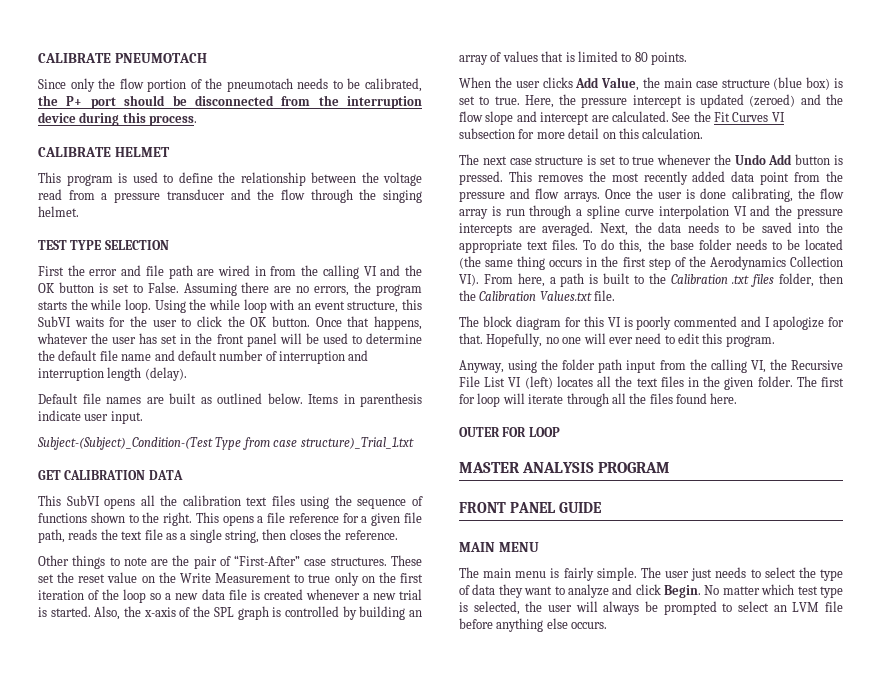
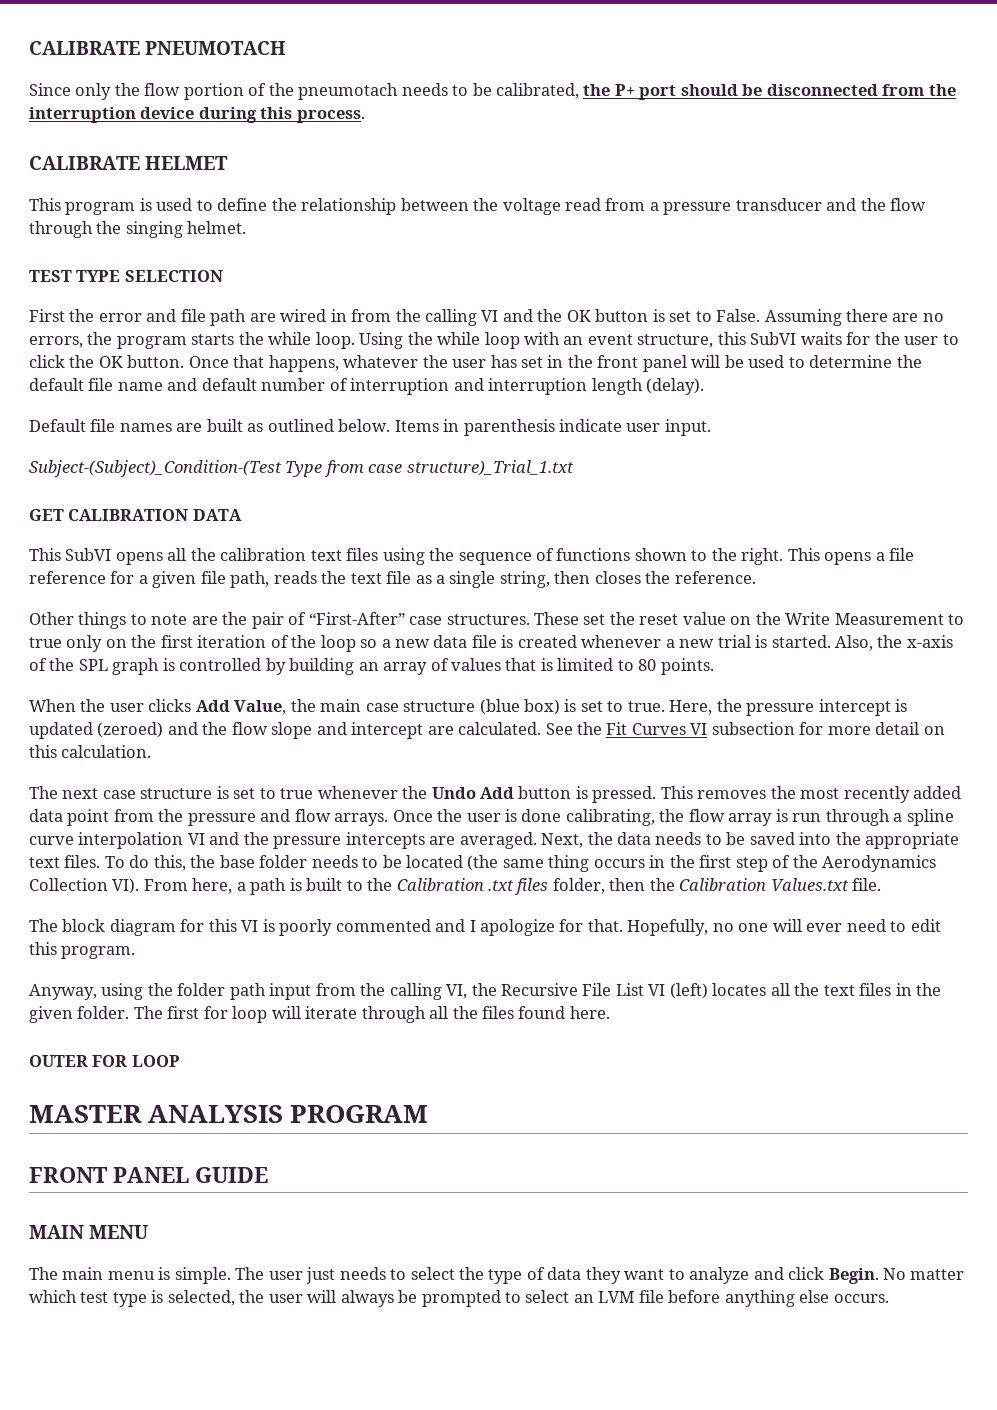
[563,567,594,581] fairly -> (171, 1273) none

